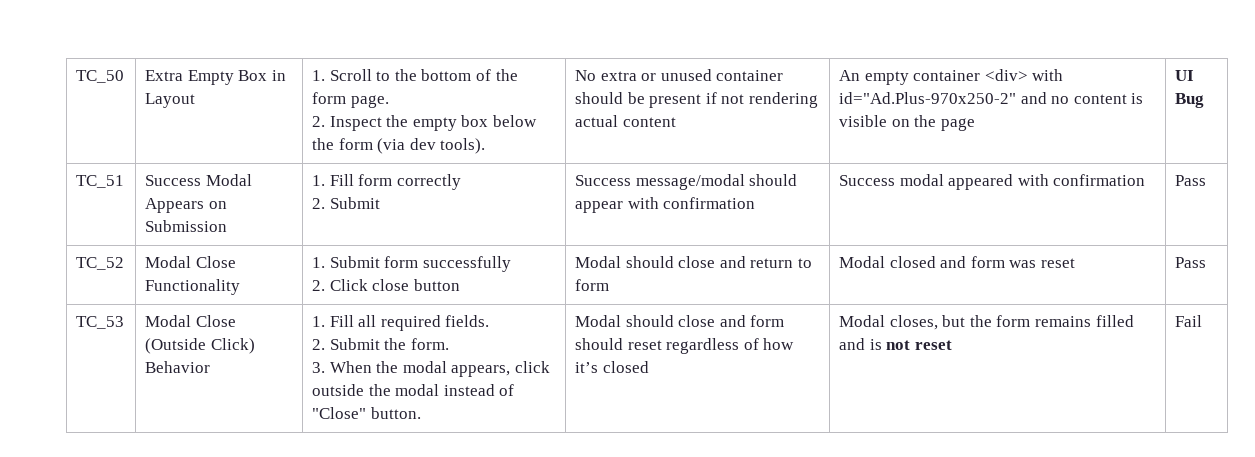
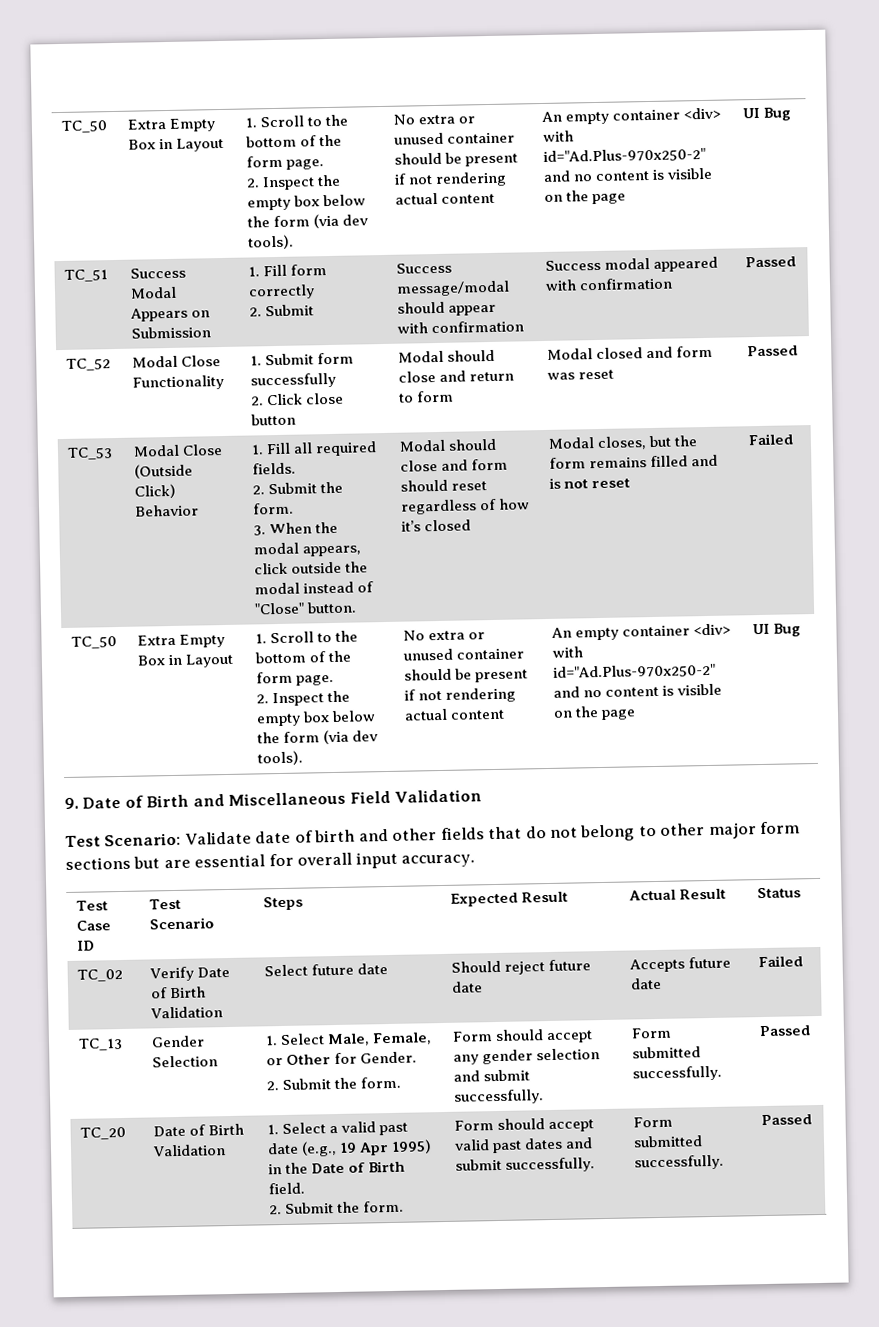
[1175,175,1207,186] Pass -> [745,256,797,268] Passed
[1175,257,1207,268] Pass -> [747,345,799,357] Passed
[1175,315,1203,327] Fail -> [748,433,794,446] [71,636,118,649] [137,633,226,648] [137,653,235,668] [255,630,359,644] [255,650,352,664] [256,671,335,686] [256,690,351,707] [256,710,377,727] [257,729,380,745] [257,750,304,766] [403,630,486,641] [403,648,525,661] [404,668,529,683] [404,687,517,703] [404,708,506,721] [551,623,732,641] [552,646,584,658] [553,663,717,679] [553,683,723,698] [553,706,637,720] [752,623,802,637] [64,789,483,810] [65,821,801,848] [65,851,476,871] [76,900,109,911] [76,920,112,931] [77,940,96,951] [149,898,182,910] [149,917,215,930] [263,896,304,911] [450,891,569,907] [629,888,727,901] [757,887,802,899] [77,968,124,982] [149,966,231,982] [150,986,207,999] [150,1006,224,1019] [264,963,389,977] [451,959,592,975] [451,981,484,993] [629,956,732,973] [630,977,663,990] [758,955,804,968] [78,1037,124,1051] [151,1035,206,1048] [152,1055,219,1068] [265,1032,433,1047] [266,1051,418,1066] [266,1076,402,1091] [452,1029,594,1044] [453,1048,601,1065] [453,1069,531,1082] [453,1089,545,1105] [631,1027,673,1039] [632,1046,702,1059] [632,1065,723,1082] [759,1025,812,1037] [80,1126,127,1140] [153,1123,245,1137] [152,1144,227,1157] [267,1121,409,1136] [267,1139,433,1157] [268,1160,406,1175] [268,1182,306,1195] [269,1200,405,1215] [454,1118,595,1133] [454,1137,594,1154] [455,1157,596,1173] [633,1116,674,1128] [633,1135,704,1148] [634,1154,725,1171] [761,1114,813,1126] Failed // TC_50 | Extra Empty Box in Layout | 1. Scroll to the bottom of the form page. // 2. Inspect the empty box below the form (via dev tools). | No extra or unused container should be present if not rendering actual content | An empty container <div> with id="Ad.Plus-970x250-2" and no content is visible on the page | UI Bug // 9. Date of Birth and Miscellaneous Field Validation // Test Scenario: Validate date of birth and other fields that do not belong to other major form sections but are essential for overall input accuracy. // Test Case ID | Test Scenario | Steps | Expected Result | Actual Result | Status // TC_02 | Verify Date of Birth Validation | Select future date | Should reject future date | Accepts future date | Failed // TC_13 | Gender Selection | 1. Select Male, Female, or Other for Gender. // 2. Submit the form. | Form should accept any gender selection and submit successfully. | Form submitted successfully. | Passed // TC_20 | Date of Birth Validation | 1. Select a valid past date (e.g., 19 Apr 1995) in the Date of Birth field. // 2. Submit the form. | Form should accept valid past dates and submit successfully. | Form submitted successfully. | Passed

